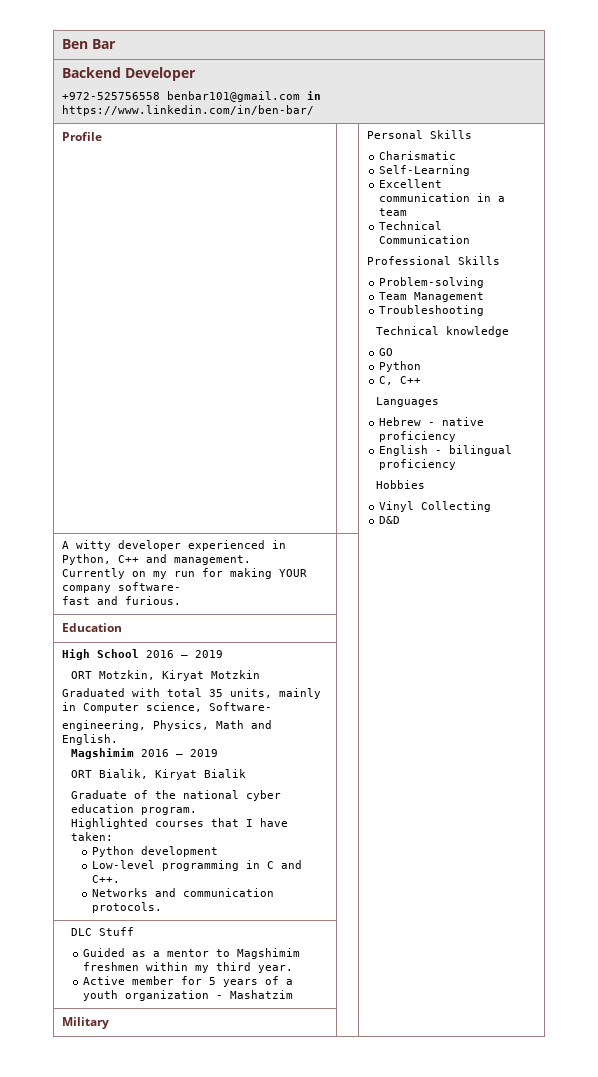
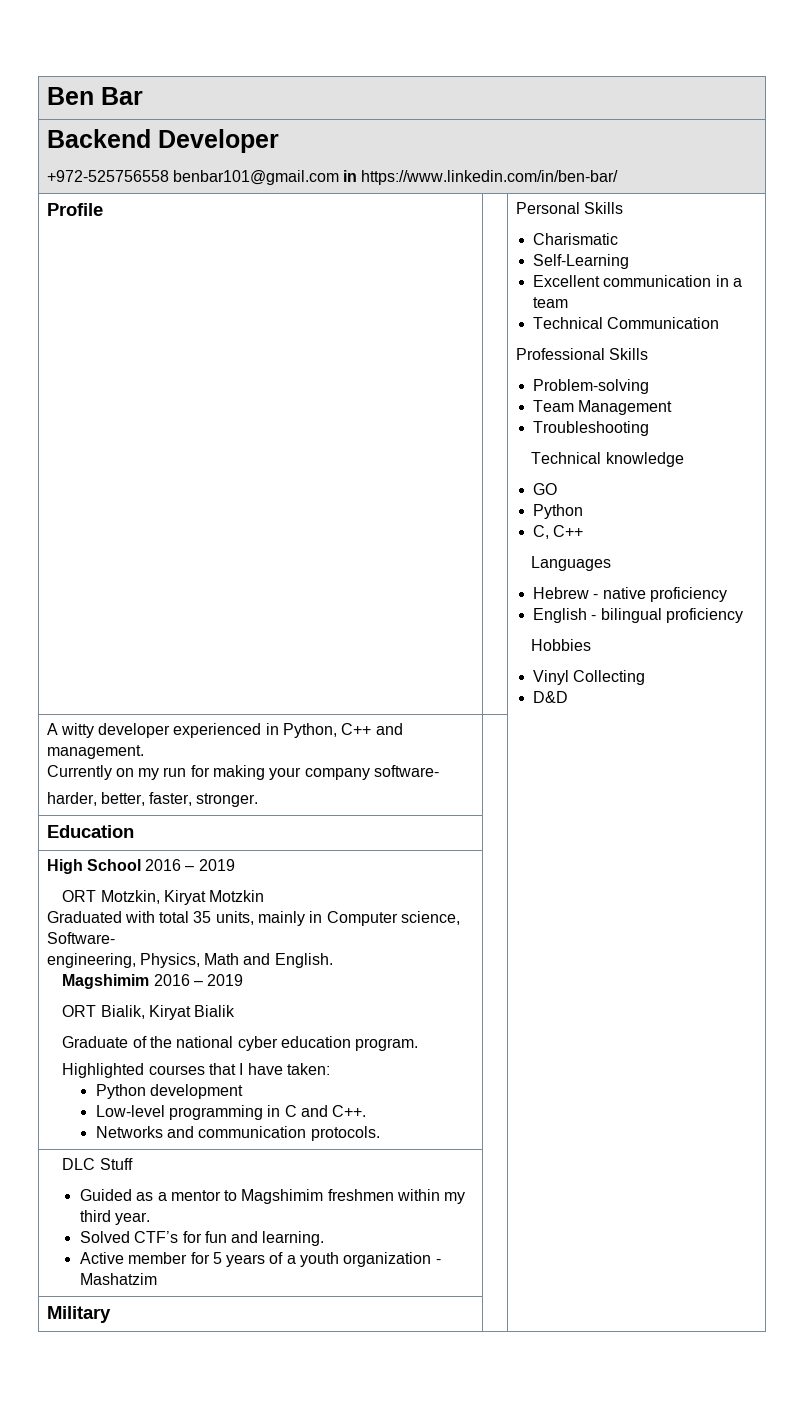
[278,569,307,577] YOUR -> [269,767,302,780] your
[61,596,181,605] fast and furious. -> [46,792,259,807] harder, better, faster, stronger.
(293, 969) none -> [79,1231,325,1246] // Solved CTF’s for fun and learning.

